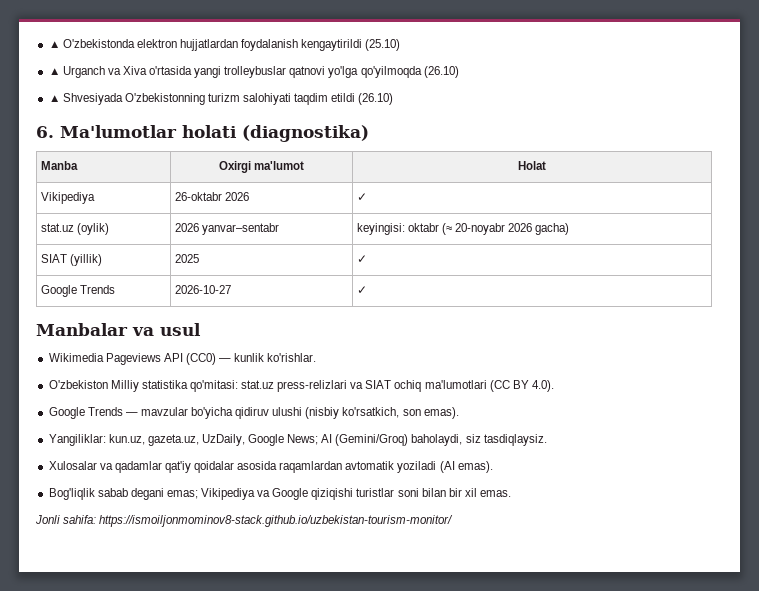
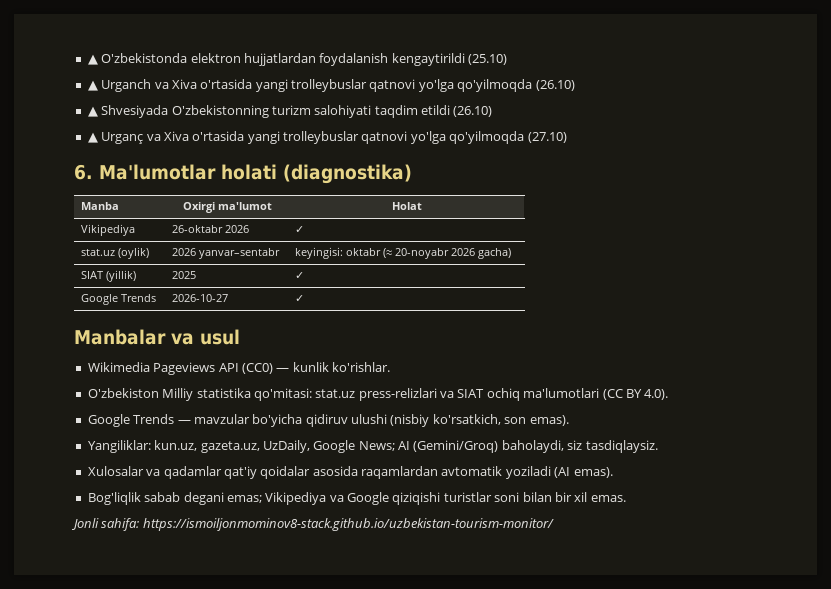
(394, 99) none -> [87,131,567,144] // ▲ Urganç va Xiva o'rtasida yangi trolleybuslar qatnovi yo'lga qo'yilmoqda (27.10)

